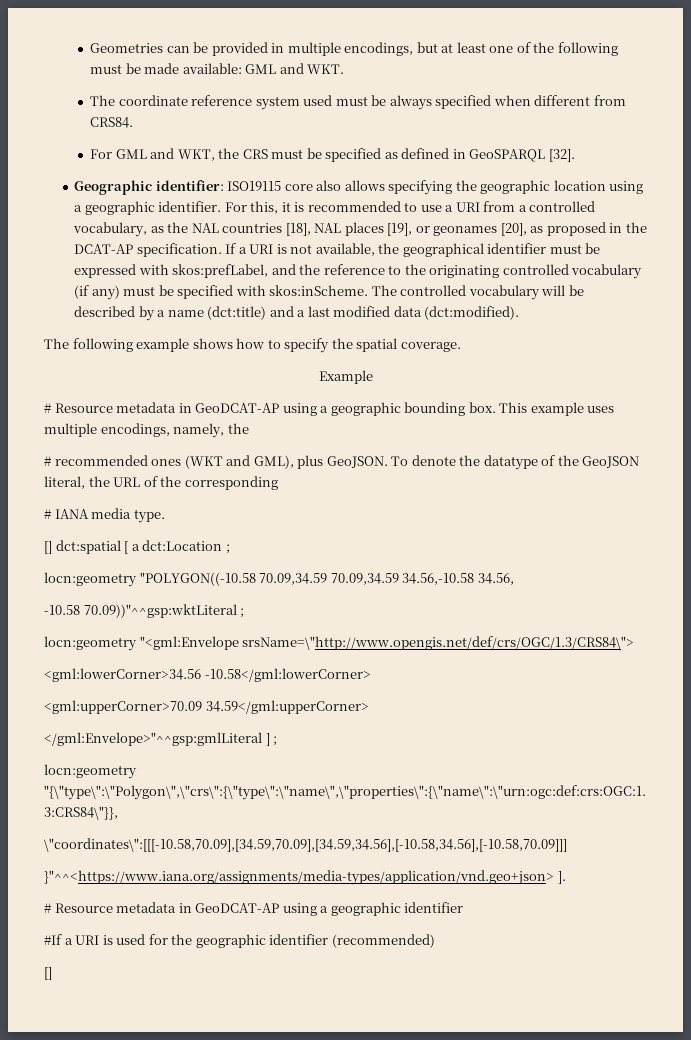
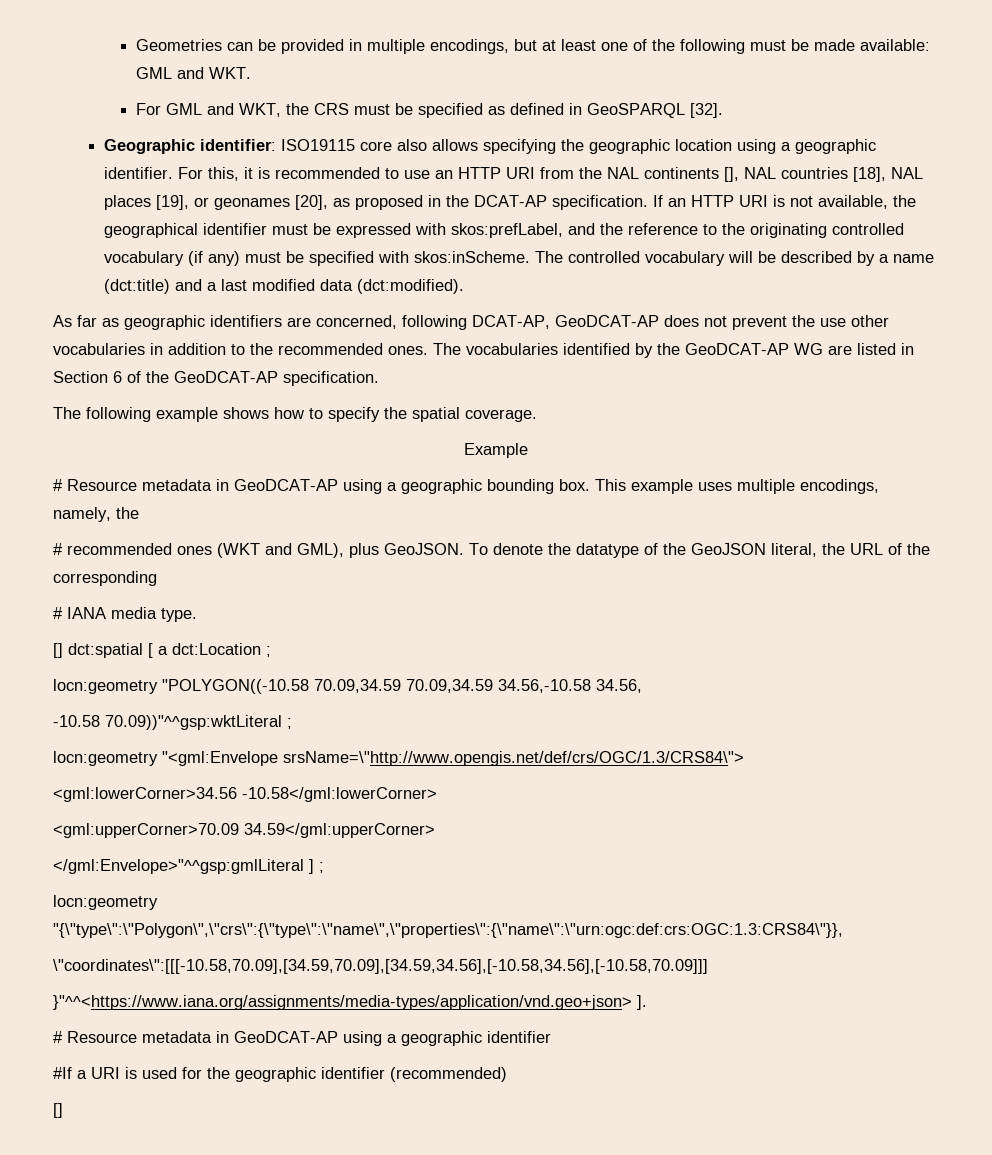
[90,95,626,110] [90,117,134,128] // The coordinate reference system used must be always specified when different from CRS84. -> (251, 73) none
[445,201,596,212] [73,222,189,237] a URI from a controlled vocabulary, as the -> [434,167,739,182] an HTTP URI from the NAL continents [],
[238,247,247,254] a -> [667,195,734,207] an HTTP
(520, 313) none -> [53,315,889,330] [53,343,914,358] [53,371,379,386] // As far as geographic identifiers are concerned, following DCAT-AP, GeoDCAT-AP does not prevent the use other vocabularies in addition to the recommended ones. The vocabularies identified by the GeoDCAT-AP WG are listed in Section 6 of the GeoDCAT-AP specification.

